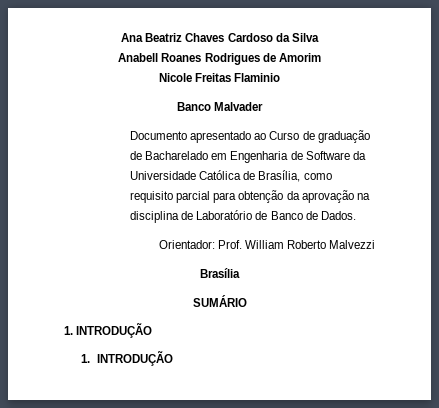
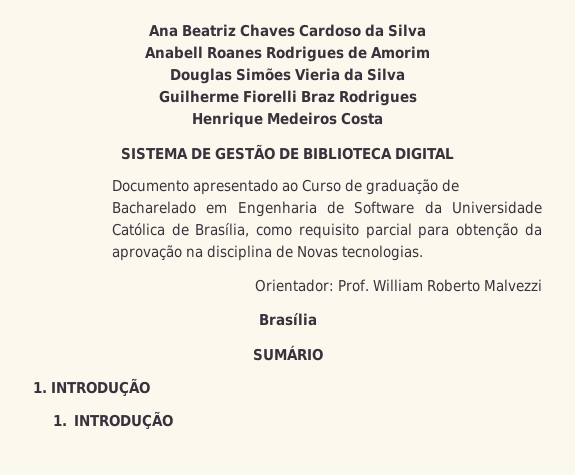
[158,73,281,82] [176,102,264,111] Nicole Freitas Flaminio // Banco Malvader -> [170,68,405,84] [158,90,417,106] [192,112,383,128] [120,144,455,160] Douglas Simões Vieria da Silva // Guilherme Fiorelli Braz Rodrigues // Henrique Medeiros Costa // SISTEMA DE GESTÃO DE BIBLIOTECA DIGITAL
[196,210,356,220] Laboratório de Banco de Dados. -> [296,245,423,261] Novas tecnologias.

